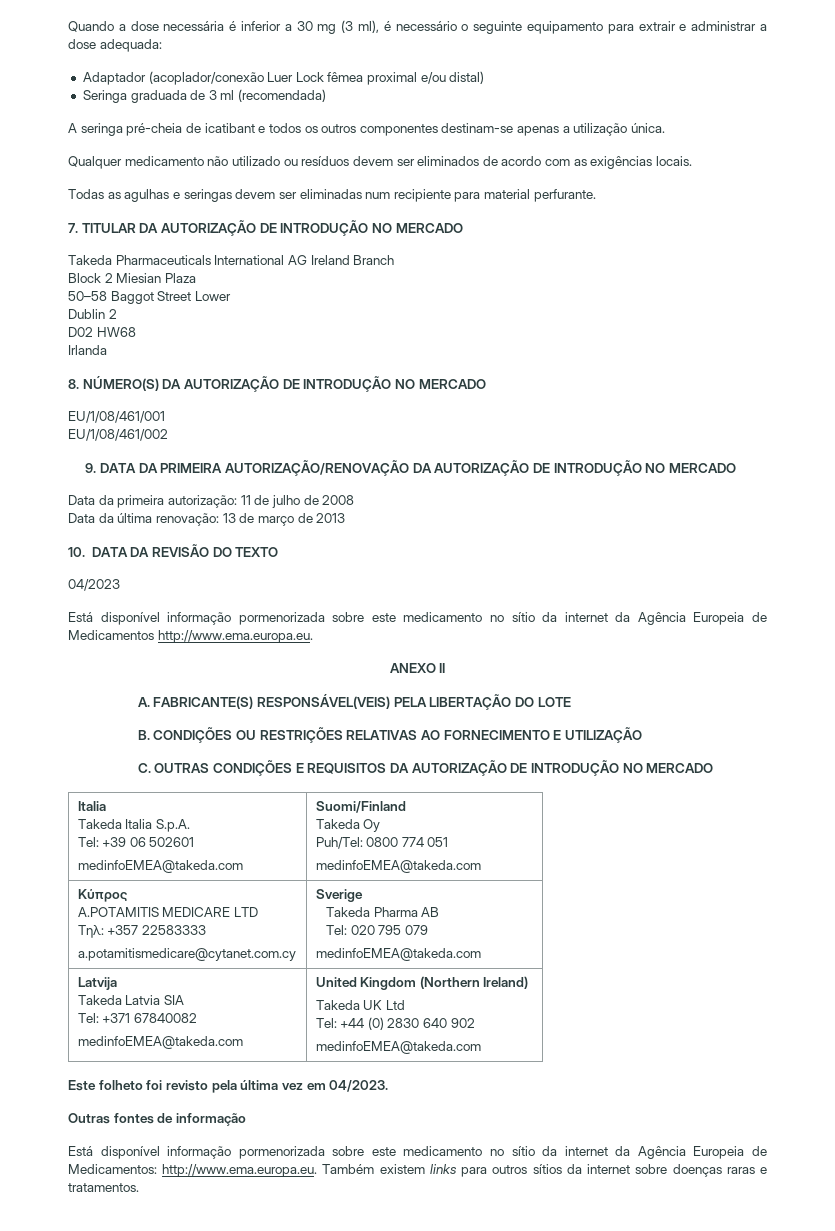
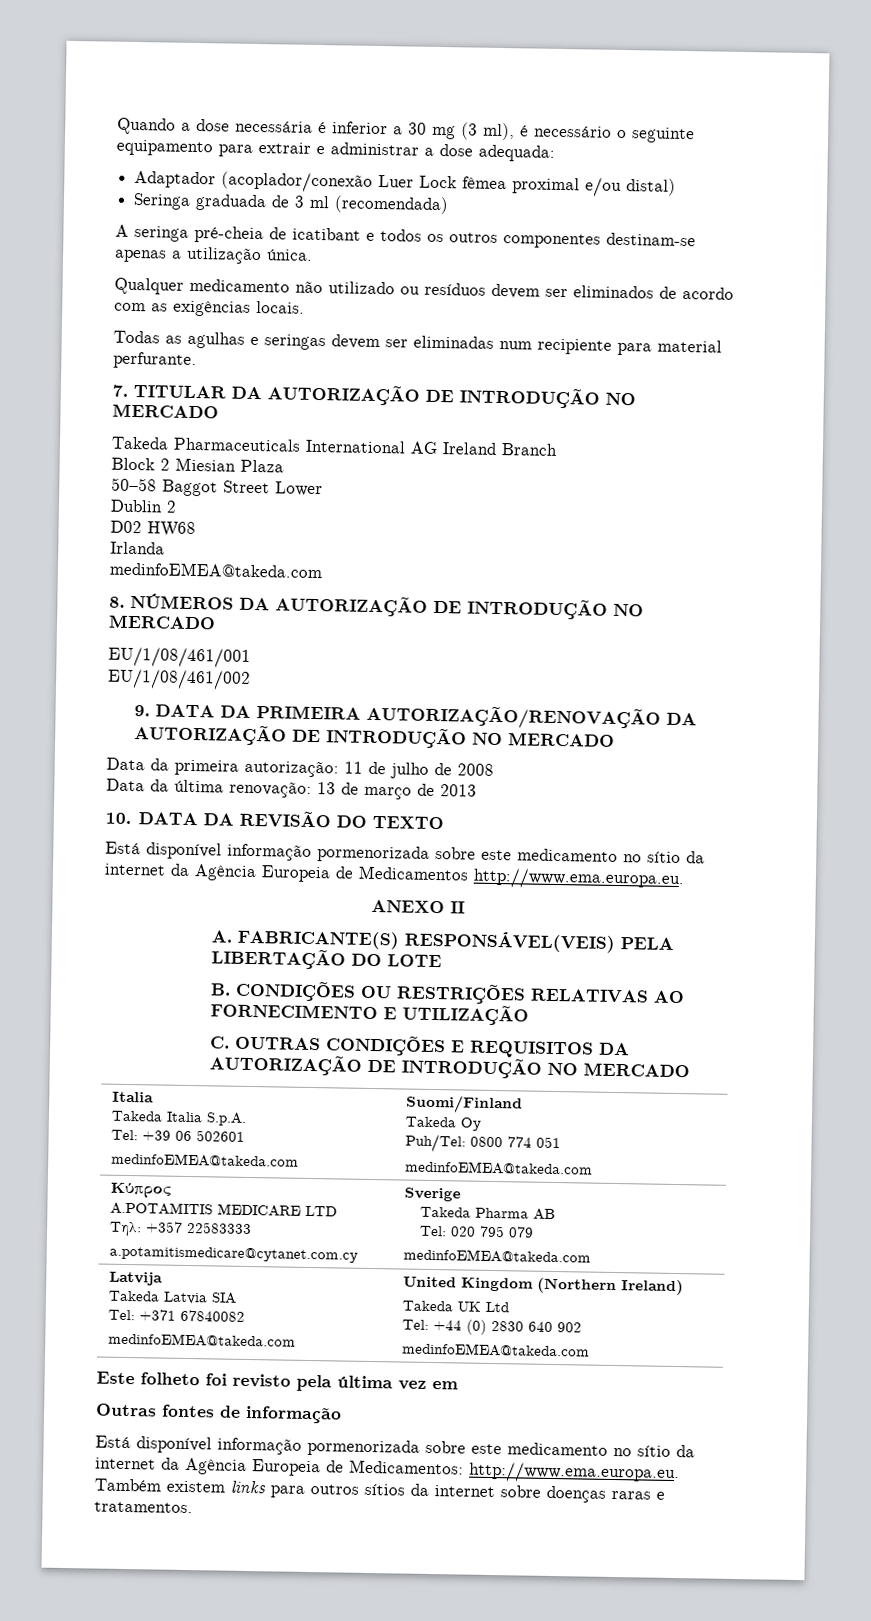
(107, 350) none -> [109,561,323,579] // medinfoEMEA@takeda.com
[82,376,159,391] NÚMERO(S) -> [130,592,234,610] NÚMEROS
[68,579,120,591] // 04/2023 -> (445, 822) none
[329,1080,389,1092] 04/2023. -> (458, 1385) none

